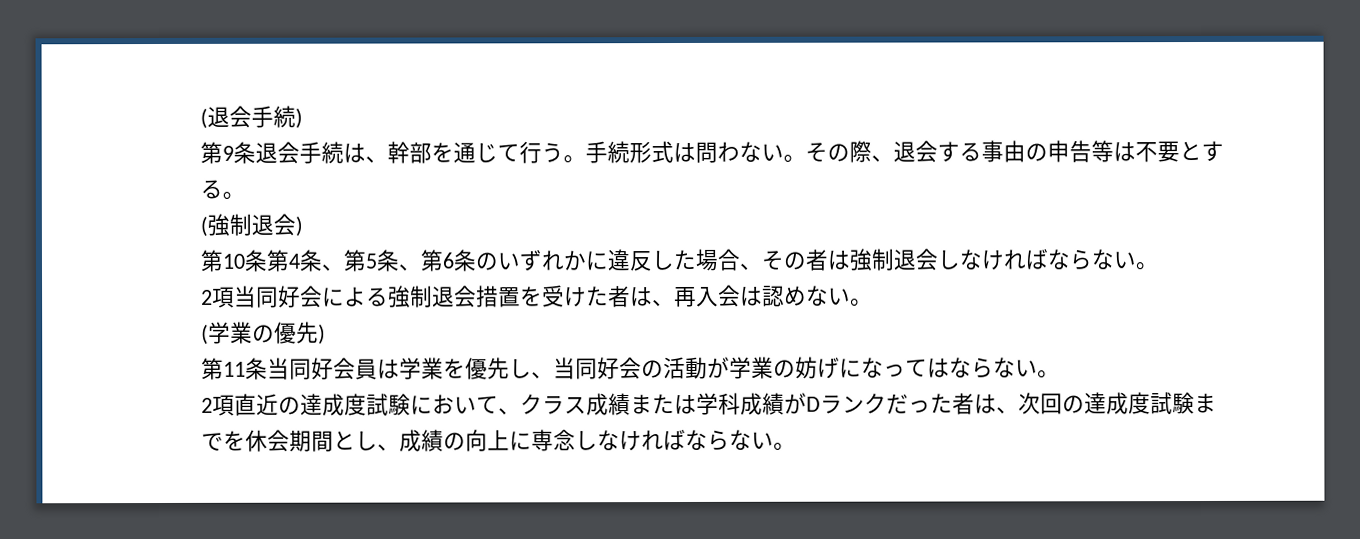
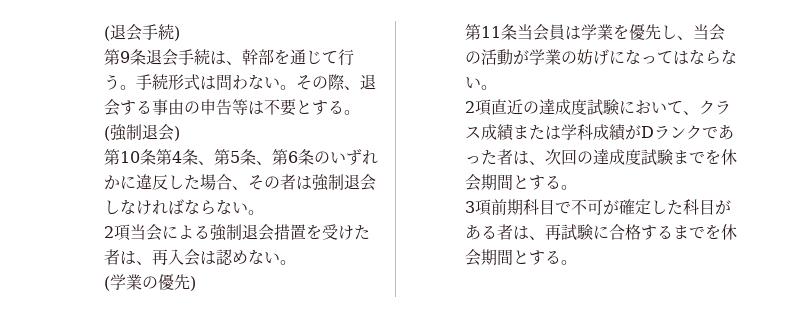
[256,285,302,308] 同好 -> (147, 232) none
[289,357,335,380] 同好 -> (534, 32) none
[575,357,621,380] 同好 -> (710, 32) none
[886,393,910,414] だ -> [702,125,735,140] であ
[355,428,775,452] し、成績の向上に専念しなければならない -> [529,175,578,190] [465,199,732,216] [465,224,738,241] [465,249,562,266] する。 // 3項前期科目で不可が確定した科目がある者は、再試験に合格するまでを休会期間とする

